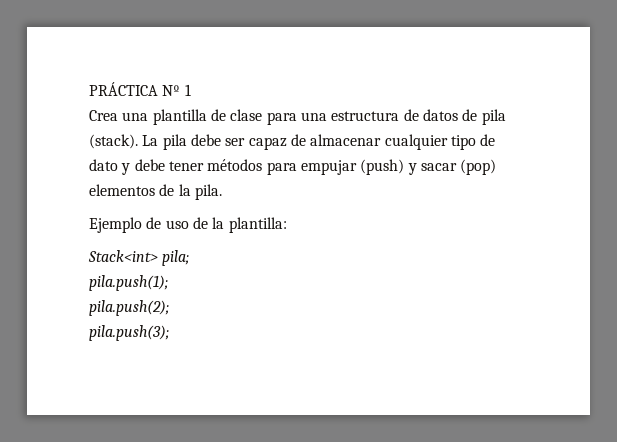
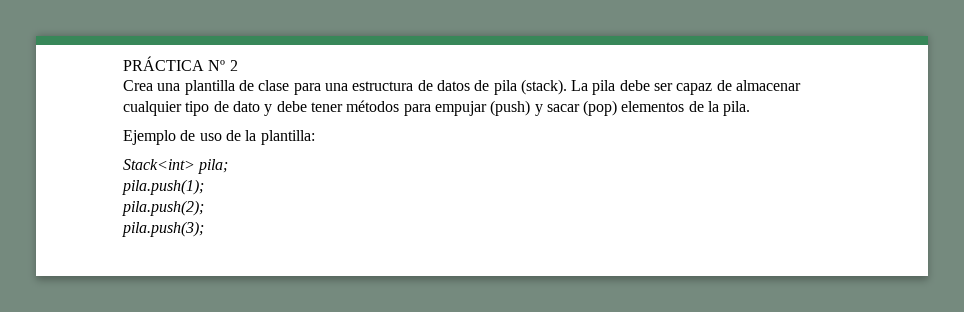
[184,84,191,96] 1 -> [229,60,238,71] 2

